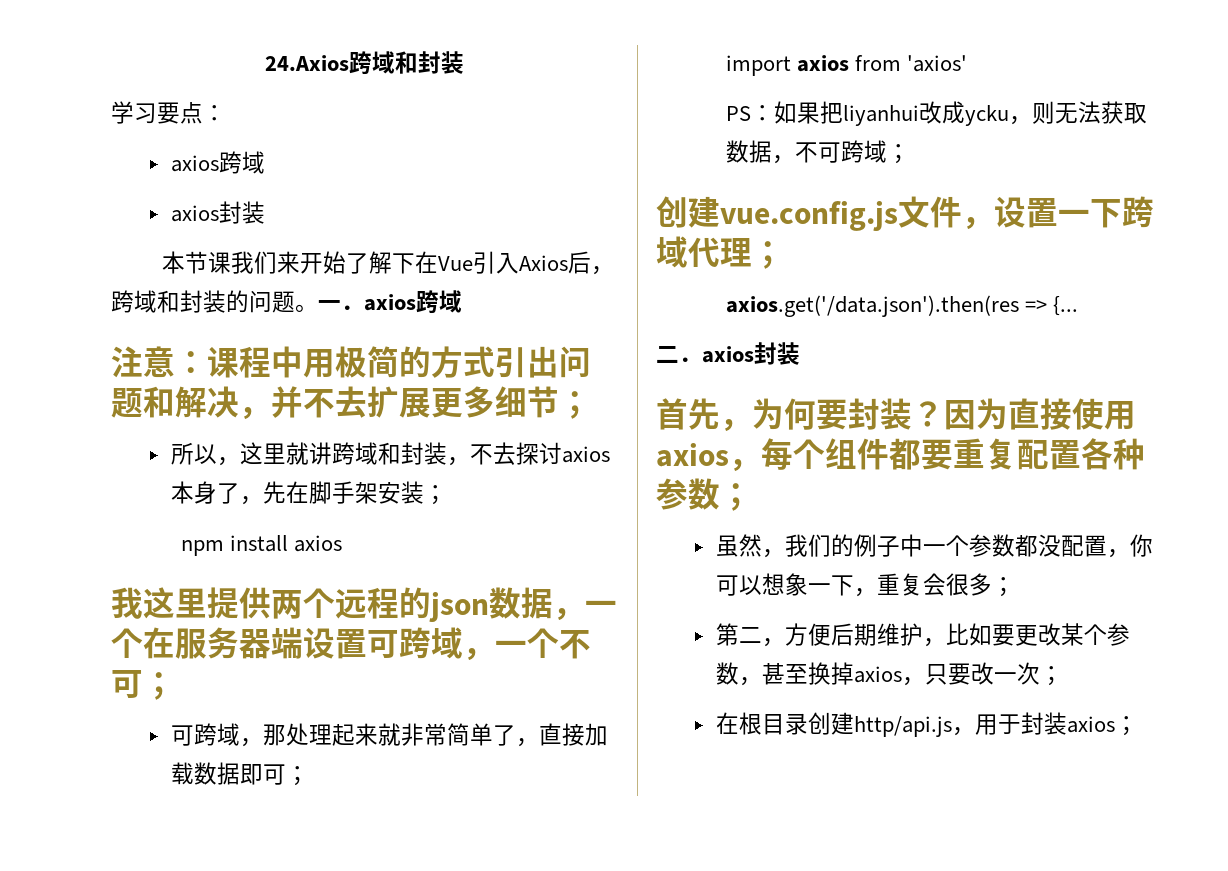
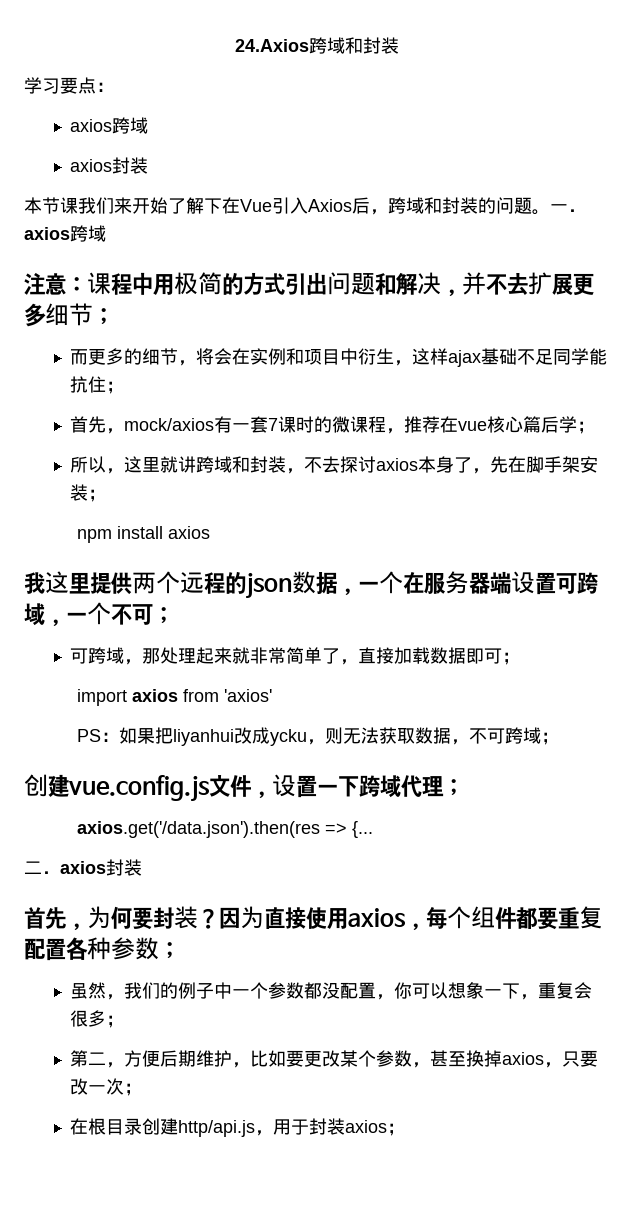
(591, 405) none -> [70,348,608,367] [70,376,125,394] [70,416,596,434] // 而更多的细节，将会在实例和项目中衍生，这样ajax基础不足同学能抗住； // 首先，mock/axios有一套7课时的微课程，推荐在vue核心篇后学；

